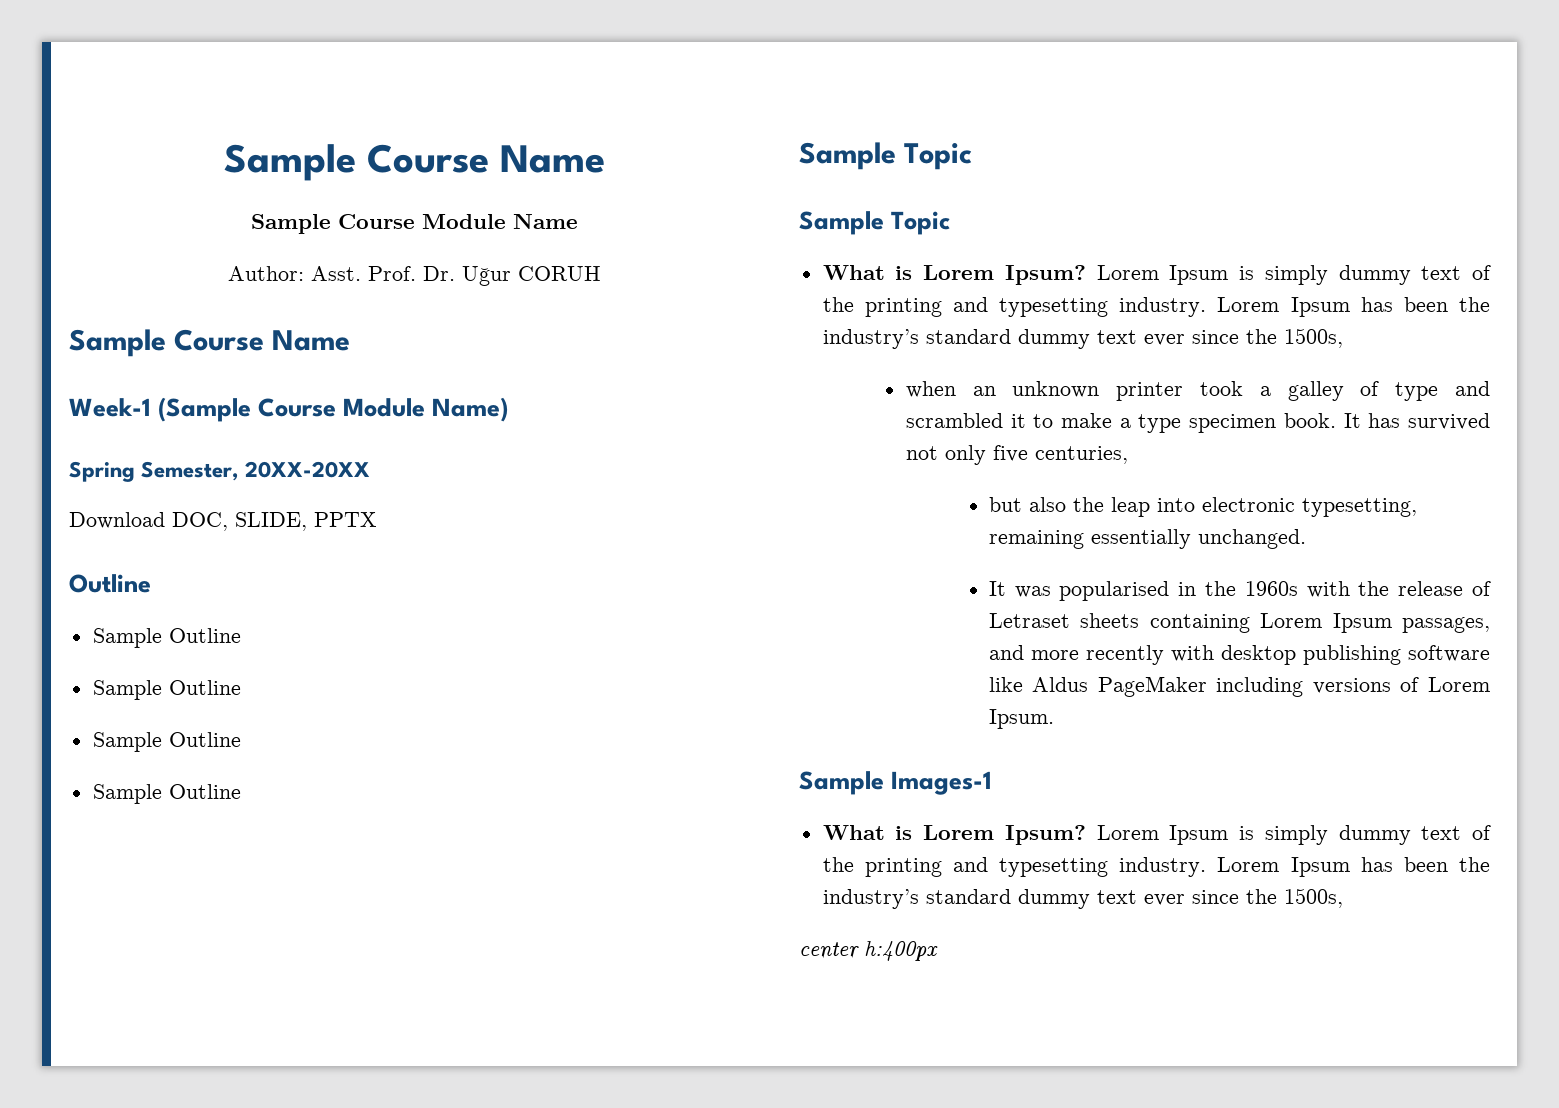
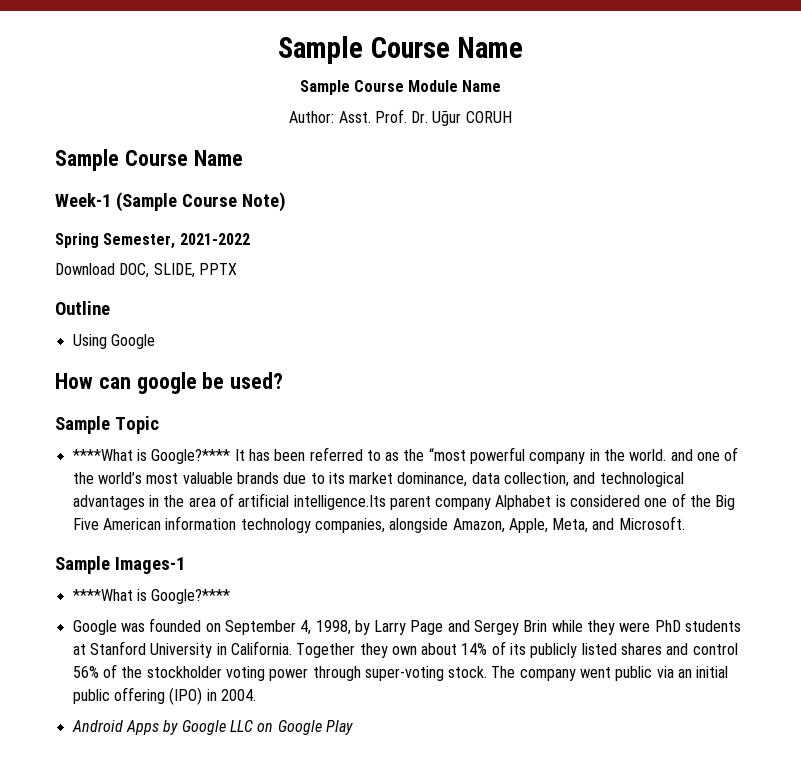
[343,397,509,422] Module Name) -> [241,192,286,212] Note)
[245,461,371,478] 20XX-20XX -> [179,233,250,245] 2021-2022
[92,628,241,648] [92,680,241,700] [92,732,241,752] [92,784,241,804] [799,142,973,170] [799,211,951,235] [822,265,1491,285] [822,297,1490,317] [822,328,1343,349] [905,381,1490,401] [905,413,1490,433] [905,445,1128,465] [988,497,1417,517] [988,529,1306,549] [988,581,1491,601] [988,613,1490,633] [988,645,1490,665] [988,676,1490,697] [988,709,1054,729] [799,771,993,795] [822,825,1491,845] [822,857,1490,877] [822,888,1343,909] [799,941,938,961] Sample Outline // Sample Outline // Sample Outline // Sample Outline // Sample Topic // Sample Topic // What is Lorem Ipsum? Lorem Ipsum is simply dummy text of the printing and typesetting industry. Lorem Ipsum has been the industry’s standard dummy text ever since the 1500s, // when an unknown printer took a galley of type and scrambled it to make a type specimen book. It has survived not only five centuries, // but also the leap into electronic typesetting, remaining essentially unchanged. // It was popularised in the 1960s with the release of Letraset sheets containing Lorem Ipsum passages, and more recently with desktop publishing software like Aldus PageMaker including versions of Lorem Ipsum. // Sample Images-1 // What is Lorem Ipsum? Lorem Ipsum is simply dummy text of the printing and typesetting industry. Lorem Ipsum has been the industry’s standard dummy text ever since the 1500s, // center h:400px -> [72,334,155,349] [55,372,284,394] [55,416,159,434] [72,447,739,464] [72,472,684,487] [72,493,736,510] [72,516,685,533] [55,556,185,574] [72,589,231,604] [72,618,742,635] [72,641,738,658] [72,664,729,681] [72,687,256,705] [71,720,353,735] Using Google // How can google be used? // Sample Topic // ****What is Google?**** It has been referred to as the “most powerful company in the world. and one of the world’s most valuable brands due to its market dominance, data collection, and technological advantages in the area of artificial intelligence.Its parent company Alphabet is considered one of the Big Five American information technology companies, alongside Amazon, Apple, Meta, and Microsoft. // Sample Images-1 // ****What is Google?**** // Google was founded on September 4, 1998, by Larry Page and Sergey Brin while they were PhD students at Stanford University in California. Together they own about 14% of its publicly listed shares and control 56% of the stockholder voting power through super-voting stock. The company went public via an initial public offering (IPO) in 2004. // Android Apps by Google LLC on Google Play

